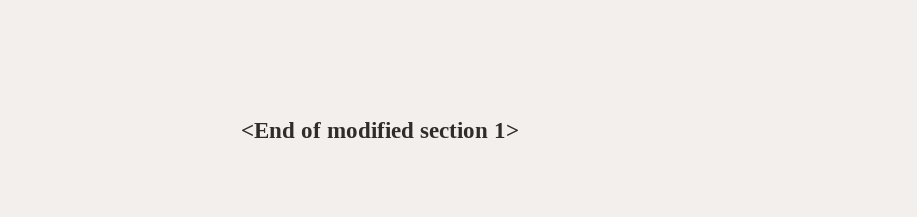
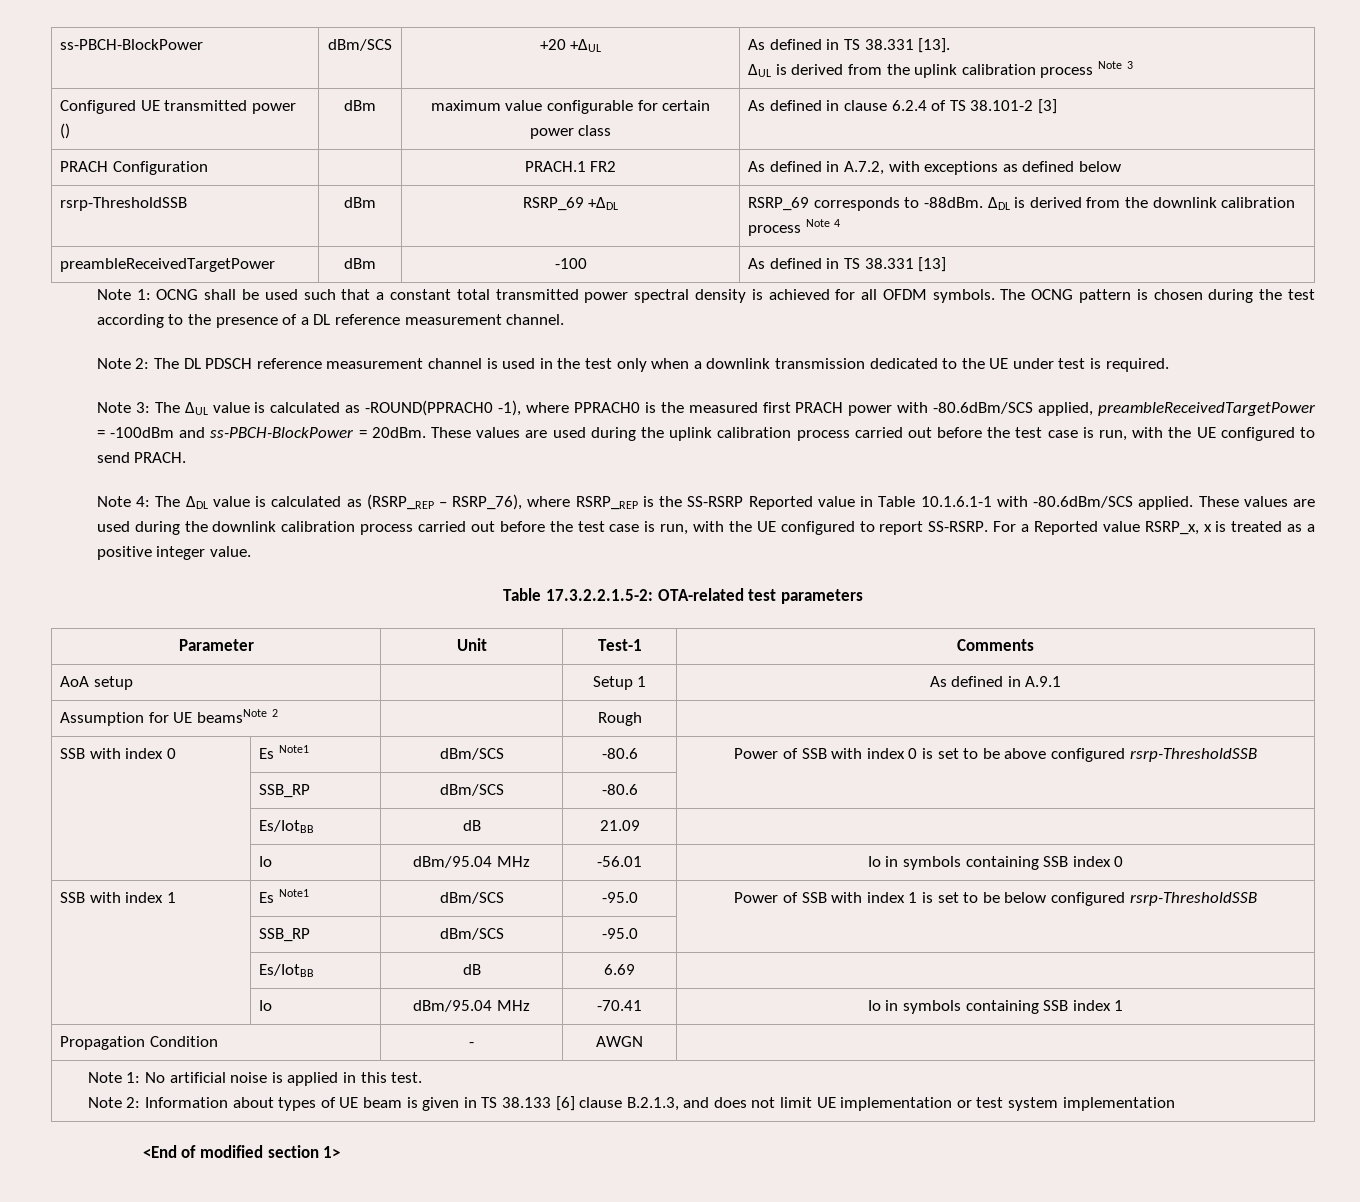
(240, 130) none -> [60,39,204,50] [328,39,392,51] [539,39,602,52] [748,38,951,53] [748,61,1133,78] [60,100,297,114] [60,123,71,139] [344,100,376,111] [430,100,711,114] [529,125,612,139] [748,99,1058,114] [60,161,208,175] [524,161,617,172] [748,161,1122,175] [60,197,188,211] [344,197,376,208] [522,197,619,211] [748,197,1296,211] [748,219,841,236] [60,258,276,272] [344,258,376,269] [554,258,587,269] [748,257,947,272] [96,289,1315,303] [96,314,565,328] [96,358,1169,372] [96,400,1315,416] [96,427,1315,441] [96,452,187,463] [96,494,1315,510] [96,521,1315,535] [96,546,252,560] [503,588,863,604] [178,639,254,651] [456,638,487,651] [597,639,642,651] [957,639,1034,651] [60,676,133,690] [592,676,647,690] [929,676,1062,687] [60,709,278,726] [597,712,642,726] [60,748,177,759] [259,745,309,759] [439,748,504,760] [601,748,638,759] [734,748,1257,762] [259,784,311,798] [439,784,504,796] [601,784,638,795] [259,820,315,833] [462,820,481,831] [599,820,640,831] [259,856,273,867] [413,856,530,868] [597,856,642,867] [867,856,1124,870] [60,892,177,903] [259,889,309,903] [439,892,504,904] [601,892,638,903] [734,892,1257,906] [259,928,311,942] [439,928,504,940] [601,928,638,939] [259,964,315,977] [462,964,481,975] [604,964,635,975] [259,1000,273,1011] [413,1000,530,1012] [597,1000,642,1011] [867,1000,1124,1014] [60,1036,218,1050] [469,1042,474,1047] [596,1036,643,1047] [87,1072,423,1086] [87,1096,1175,1111] ss-PBCH-BlockPower | dBm/SCS | +20 +ΔUL | As defined in TS 38.331 [13]. // ΔUL is derived from the uplink calibration process Note 3 // Configured UE transmitted power () | dBm | maximum value configurable for certain power class | As defined in clause 6.2.4 of TS 38.101-2 [3] // PRACH Configuration | | PRACH.1 FR2 | As defined in A.7.2, with exceptions as defined below // rsrp-ThresholdSSB | dBm | RSRP_69 +ΔDL | RSRP_69 corresponds to -88dBm. ΔDL is derived from the downlink calibration process Note 4 // preambleReceivedTargetPower | dBm | -100 | As defined in TS 38.331 [13] // Note 1: OCNG shall be used such that a constant total transmitted power spectral density is achieved for all OFDM symbols. The OCNG pattern is chosen during the test according to the presence of a DL reference measurement channel. // Note 2: The DL PDSCH reference measurement channel is used in the test only when a downlink transmission dedicated to the UE under test is required. // Note 3: The ΔUL value is calculated as -ROUND(PPRACH0 -1), where PPRACH0 is the measured first PRACH power with -80.6dBm/SCS applied, preambleReceivedTargetPower = -100dBm and ss-PBCH-BlockPower = 20dBm. These values are used during the uplink calibration process carried out before the test case is run, with the UE configured to send PRACH. // Note 4: The ΔDL value is calculated as (RSRP_REP – RSRP_76), where RSRP_REP is the SS-RSRP Reported value in Table 10.1.6.1-1 with -80.6dBm/SCS applied. These values are used during the downlink calibration process carried out before the test case is run, with the UE configured to report SS-RSRP. For a Reported value RSRP_x, x is treated as a positive integer value. // Table 17.3.2.2.1.5-2: OTA-related test parameters // Parameter | Unit | Test-1 | Comments // AoA setup | | Setup 1 | As defined in A.9.1 // Assumption for UE beamsNote 2 | | Rough | // SSB with index 0 | Es Note1 | dBm/SCS | -80.6 | Power of SSB with index 0 is set to be above configured rsrp-ThresholdSSB // | SSB_RP | dBm/SCS | -80.6 | // | Es/IotBB | dB | 21.09 | // | Io | dBm/95.04 MHz | -56.01 | Io in symbols containing SSB index 0 // SSB with index 1 | Es Note1 | dBm/SCS | -95.0 | Power of SSB with index 1 is set to be below configured rsrp-ThresholdSSB // | SSB_RP | dBm/SCS | -95.0 | // | Es/IotBB | dB | 6.69 | // | Io | dBm/95.04 MHz | -70.41 | Io in symbols containing SSB index 1 // Propagation Condition | - | AWGN | // Note 1: No artificial noise is applied in this test. // Note 2: Information about types of UE beam is given in TS 38.133 [6] clause B.2.1.3, and does not limit UE implementation or test system implementation //

